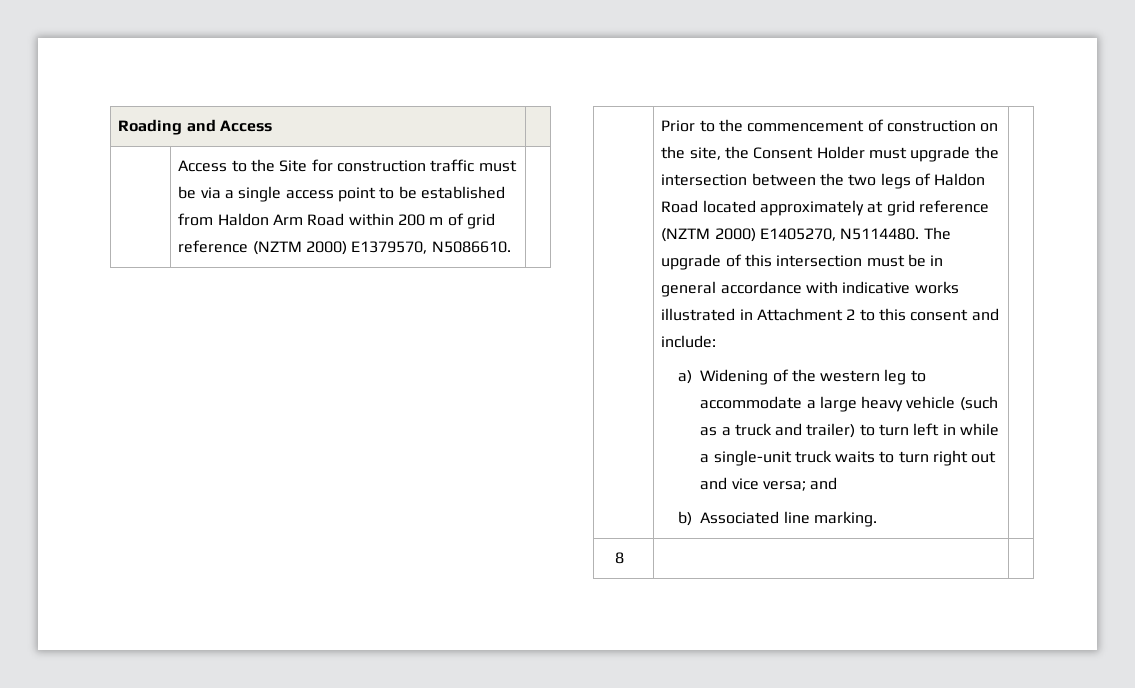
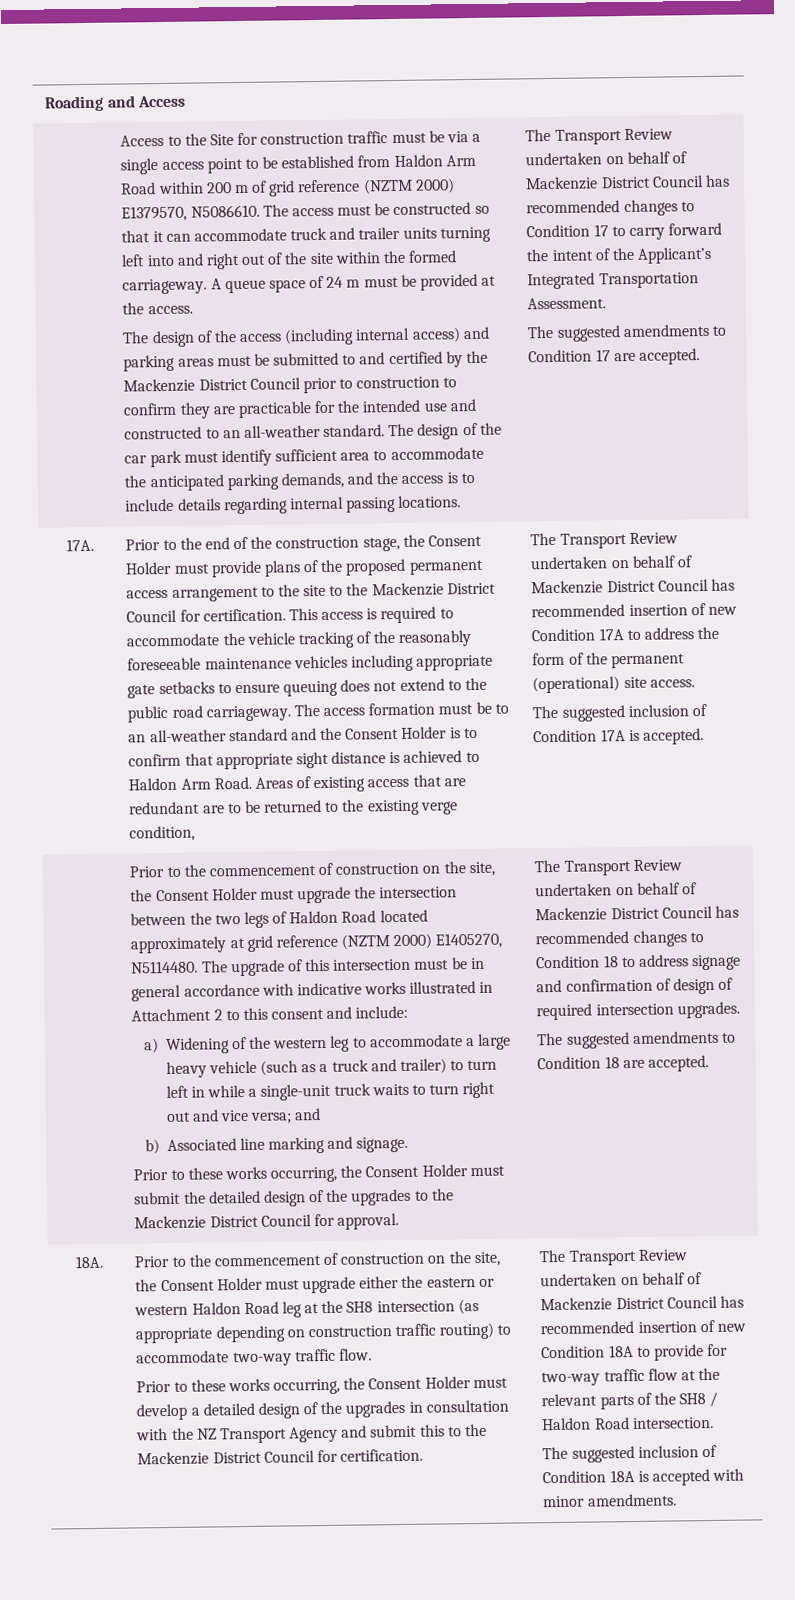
(511, 247) | -> [262,201,490,217] [121,226,491,243] [121,250,458,270] [122,273,497,295] [122,302,193,315] [122,326,490,348] [123,350,489,372] [123,376,458,394] [123,398,476,419] [124,422,502,440] [124,446,484,468] [124,471,475,492] [125,495,462,515] [525,128,673,145] [525,151,687,166] [525,174,730,191] [526,199,695,217] [526,222,723,240] [526,246,713,264] [527,272,699,290] [527,297,607,310] [527,323,727,342] [528,348,700,365] [65,538,94,552] [125,534,483,552] [125,558,484,578] [126,582,496,602] [126,606,454,624] [126,630,473,649] [127,654,494,672] [127,677,488,699] [127,701,509,723] [128,726,478,743] [128,750,480,770] [128,774,466,793] [129,799,458,816] [129,825,196,842] [530,532,678,549] [530,555,693,570] [531,578,735,595] [531,603,737,618] [531,626,720,642] [532,652,685,669] [532,676,695,694] [532,703,707,722] [533,728,704,745] The access must be constructed so that it can accommodate truck and trailer units turning left into and right out of the site within the formed carriageway. A queue space of 24 m must be provided at the access. // The design of the access (including internal access) and parking areas must be submitted to and certified by the Mackenzie District Council prior to construction to confirm they are practicable for the intended use and constructed to an all-weather standard. The design of the car park must identify sufficient area to accommodate the anticipated parking demands, and the access is to include details regarding internal passing locations. | The Transport Review undertaken on behalf of Mackenzie District Council has recommended changes to Condition 17 to carry forward the intent of the Applicant’s Integrated Transportation Assessment. // The suggested amendments to Condition 17 are accepted. // 17A. | Prior to the end of the construction stage, the Consent Holder must provide plans of the proposed permanent access arrangement to the site to the Mackenzie District Council for certification. This access is required to accommodate the vehicle tracking of the reasonably foreseeable maintenance vehicles including appropriate gate setbacks to ensure queuing does not extend to the public road carriageway. The access formation must be to an all-weather standard and the Consent Holder is to confirm that appropriate sight distance is achieved to Haldon Arm Road. Areas of existing access that are redundant are to be returned to the existing verge condition, | The Transport Review undertaken on behalf of Mackenzie District Council has recommended insertion of new Condition 17A to address the form of the permanent (operational) site access. // The suggested inclusion of Condition 17A is accepted.
[813,511,877,527] [614,552,624,564] marking. | // 8 | | -> [267,1136,409,1154] [133,1164,505,1183] [134,1188,454,1207] [134,1213,400,1230] [534,859,682,876] [535,882,697,897] [535,905,739,922] [535,930,704,947] [536,954,742,971] [536,977,734,995] [536,1001,740,1021] [537,1030,736,1049] [537,1055,709,1072] [74,1255,104,1269] [134,1251,501,1268] [135,1275,495,1294] [134,1298,479,1318] [135,1322,512,1344] [136,1348,372,1367] [136,1376,508,1395] [136,1399,509,1421] [136,1423,488,1444] [137,1448,424,1466] [539,1249,687,1266] [540,1272,702,1287] [540,1295,744,1312] [540,1319,746,1335] [541,1343,729,1361] [541,1367,721,1387] [541,1391,719,1410] [541,1416,714,1431] [542,1444,717,1463] [542,1468,745,1486] [543,1493,677,1508] marking and signage. // Prior to these works occurring, the Consent Holder must submit the detailed design of the upgrades to the Mackenzie District Council for approval. | The Transport Review undertaken on behalf of Mackenzie District Council has recommended changes to Condition 18 to address signage and confirmation of design of required intersection upgrades. // The suggested amendments to Condition 18 are accepted. // 18A. | Prior to the commencement of construction on the site, the Consent Holder must upgrade either the eastern or western Haldon Road leg at the SH8 intersection (as appropriate depending on construction traffic routing) to accommodate two-way traffic flow. // Prior to these works occurring, the Consent Holder must develop a detailed design of the upgrades in consultation with the NZ Transport Agency and submit this to the Mackenzie District Council for certification. | The Transport Review undertaken on behalf of Mackenzie District Council has recommended insertion of new Condition 18A to provide for two-way traffic flow at the relevant parts of the SH8 / Haldon Road intersection. // The suggested inclusion of Condition 18A is accepted with minor amendments.

